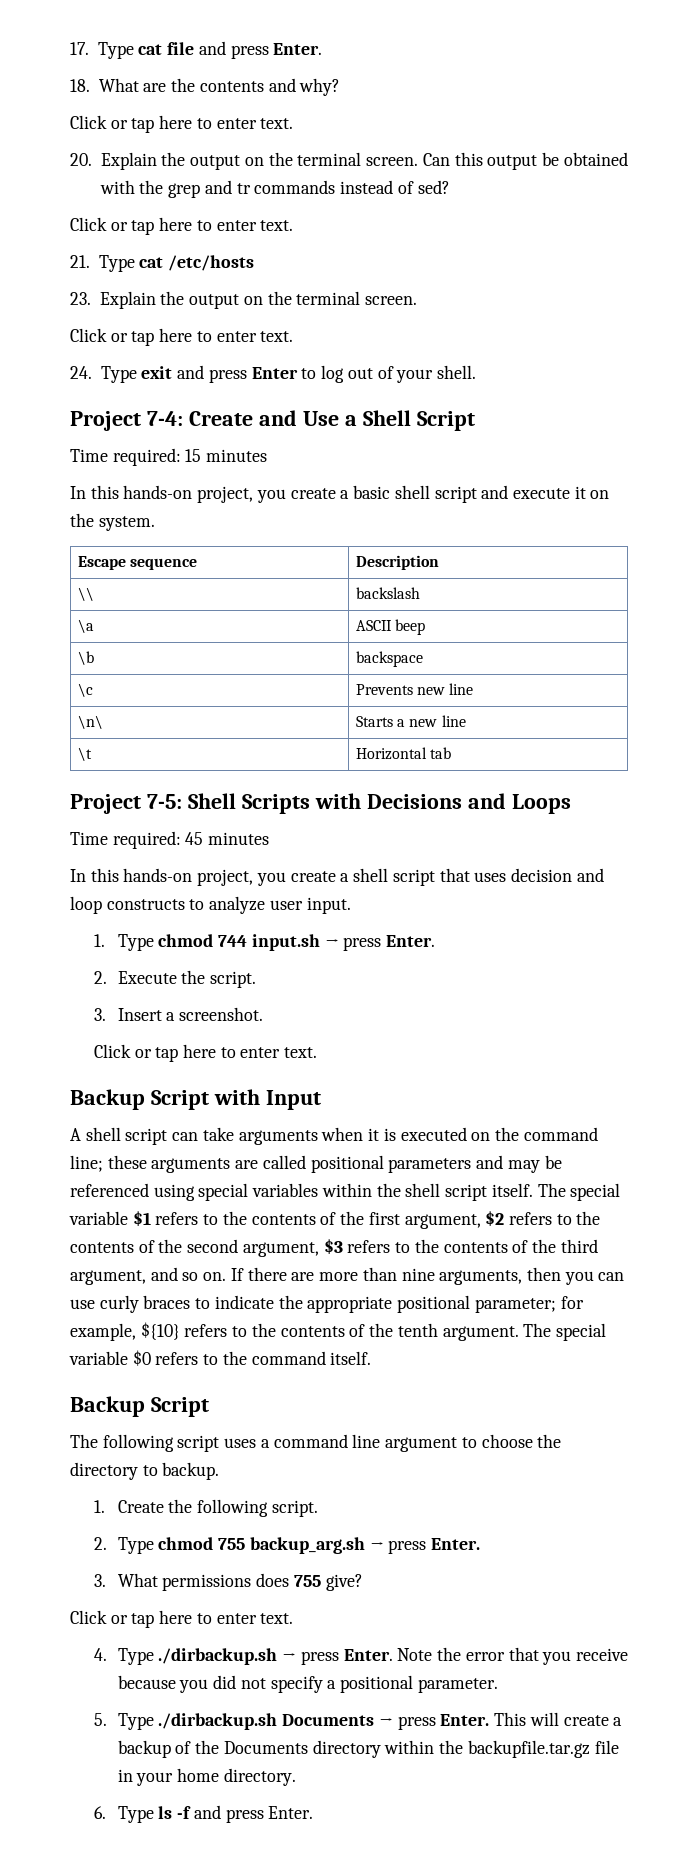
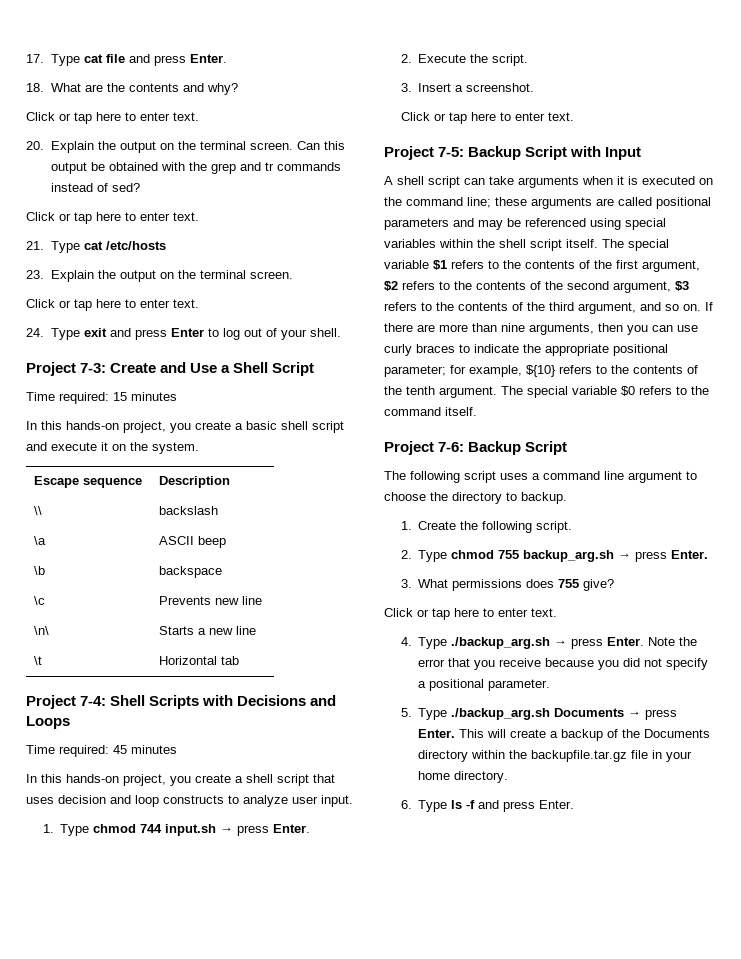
[146,411,183,426] 7-4: -> [80,363,107,373] 7-3:
[146,794,182,809] 7-5: -> [80,696,107,706] 7-4:
(318, 1052) none -> [384,146,465,160] Project 7-5:
(372, 1358) none -> [384,441,465,455] Project 7-6:
[158,1648,278,1665] ./dirbackup.sh -> [451,637,551,649] ./backup_arg.sh
[158,1713,278,1730] ./dirbackup.sh -> [451,708,551,720] ./backup_arg.sh

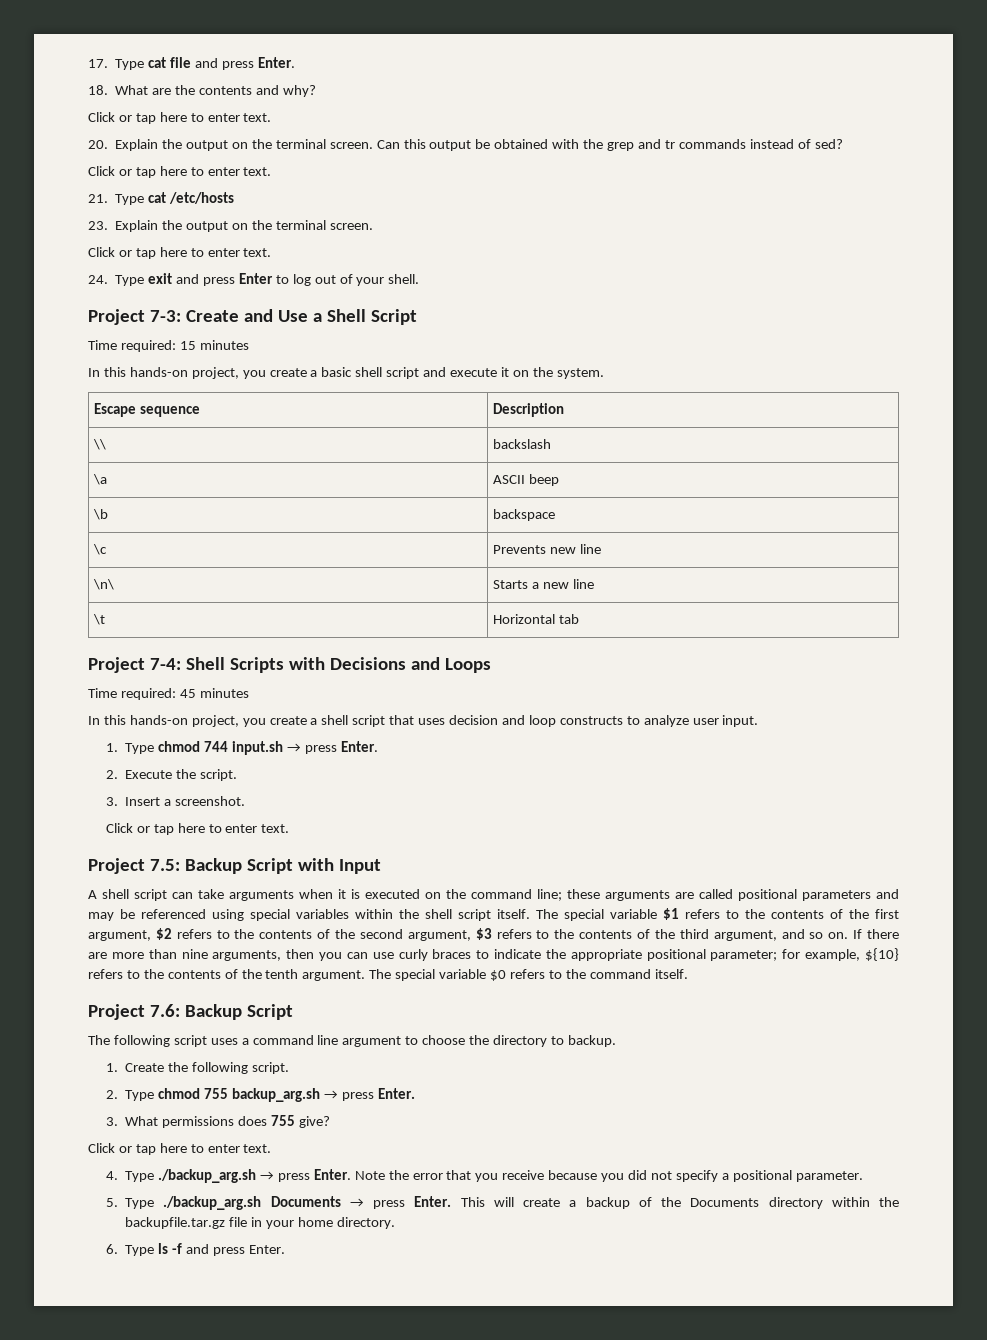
[438,147,465,157] 7-5: -> [149,859,180,871] 7.5:
[438,442,465,452] 7-6: -> [149,1004,180,1017] 7.6:

